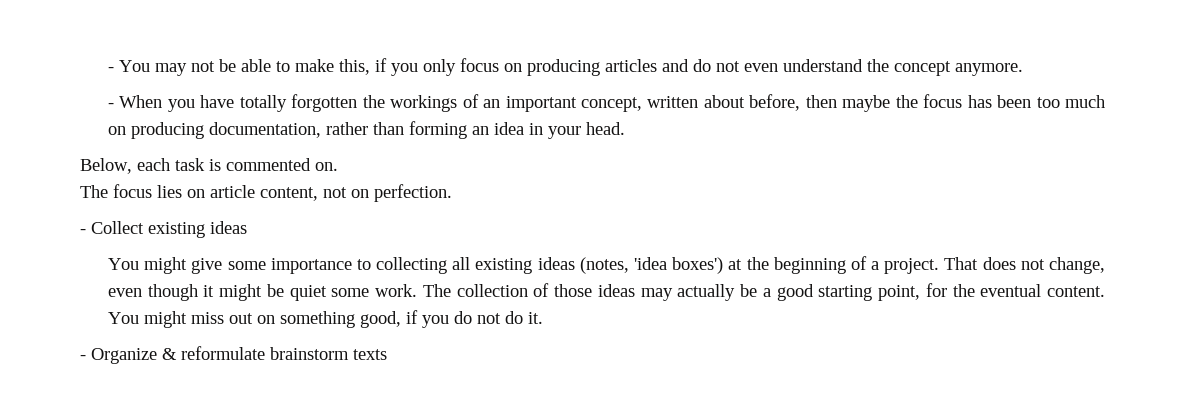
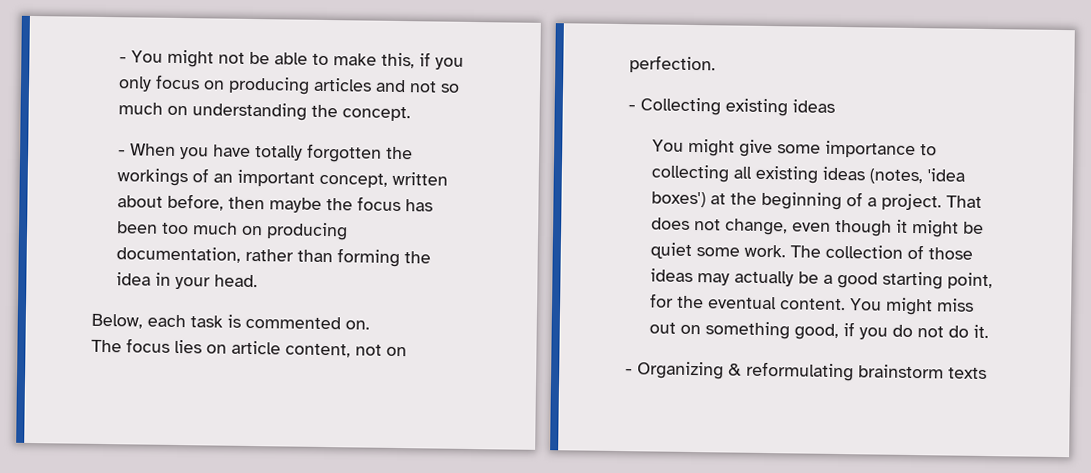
[155,63,188,76] may -> [167,49,215,68] might
[693,59,1024,76] do not even understand the concept anymore. -> [409,81,461,93] [118,102,412,122] not so much on understanding the concept.
[472,126,490,135] an -> [404,251,432,264] the
[91,221,144,234] Collect -> [640,97,721,116] Collecting
[91,346,265,364] Organize & reformulate -> [637,361,854,382] Organizing & reformulating

